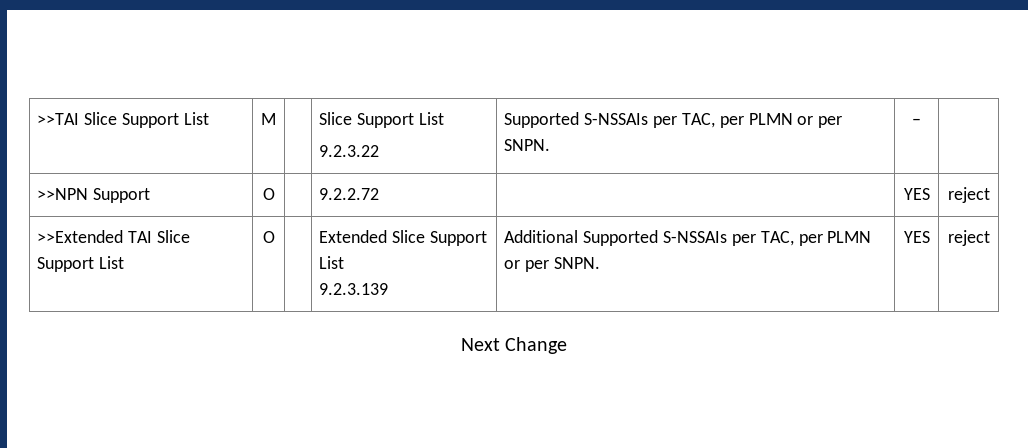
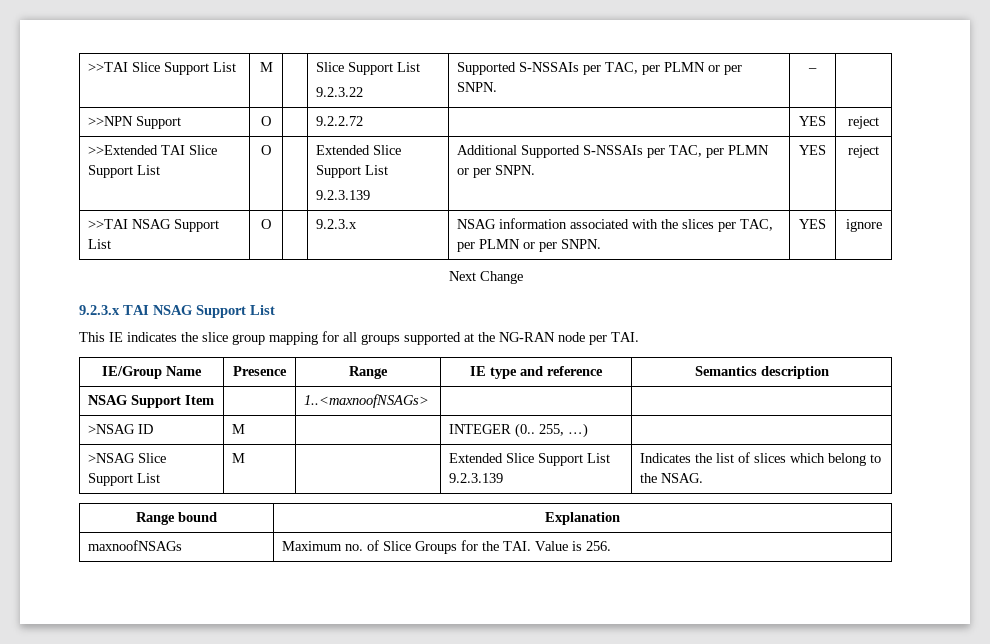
[460,337,568,354] // Next Change -> [88,219,220,232] [88,239,112,249] [261,219,271,229] [316,219,358,229] [457,218,774,232] [457,239,602,252] [799,219,826,229] [845,219,882,232] [448,271,523,284] [79,305,275,318] [79,331,639,345] [102,366,202,379] [233,366,287,376] [349,366,388,379] [470,366,603,379] [694,366,829,379] [88,395,215,408] [304,394,430,408] [88,424,154,434] [232,424,246,434] [449,423,589,438] [88,453,167,463] [88,473,161,486] [232,453,246,463] [449,453,611,466] [449,473,504,483] [640,452,882,466] [640,473,704,483] [136,512,217,525] [545,512,620,525] [88,540,183,551] [282,540,612,554] // >>TAI NSAG Support List | O | | 9.2.3.x | NSAG information associated with the slices per TAC, per PLMN or per SNPN. | YES | ignore // Next Change // 9.2.3.x TAI NSAG Support List // This IE indicates the slice group mapping for all groups supported at the NG-RAN node per TAI. // IE/Group Name | Presence | Range | IE type and reference | Semantics description // NSAG Support Item | | 1..<maxnoofNSAGs> | | // >NSAG ID | M | | INTEGER (0.. 255, …) | // >NSAG Slice Support List | M | | Extended Slice Support List 9.2.3.139 | Indicates the list of slices which belong to the NSAG. // Range bound | Explanation // maxnoofNSAGs | Maximum no. of Slice Groups for the TAI. Value is 256.

